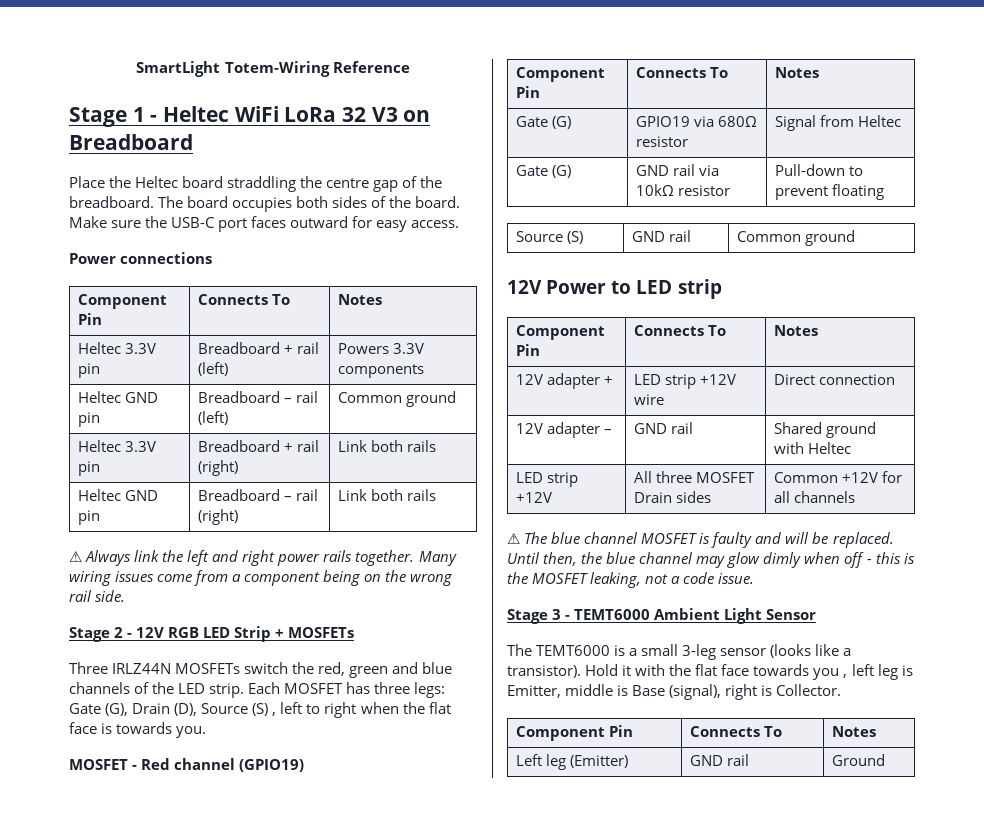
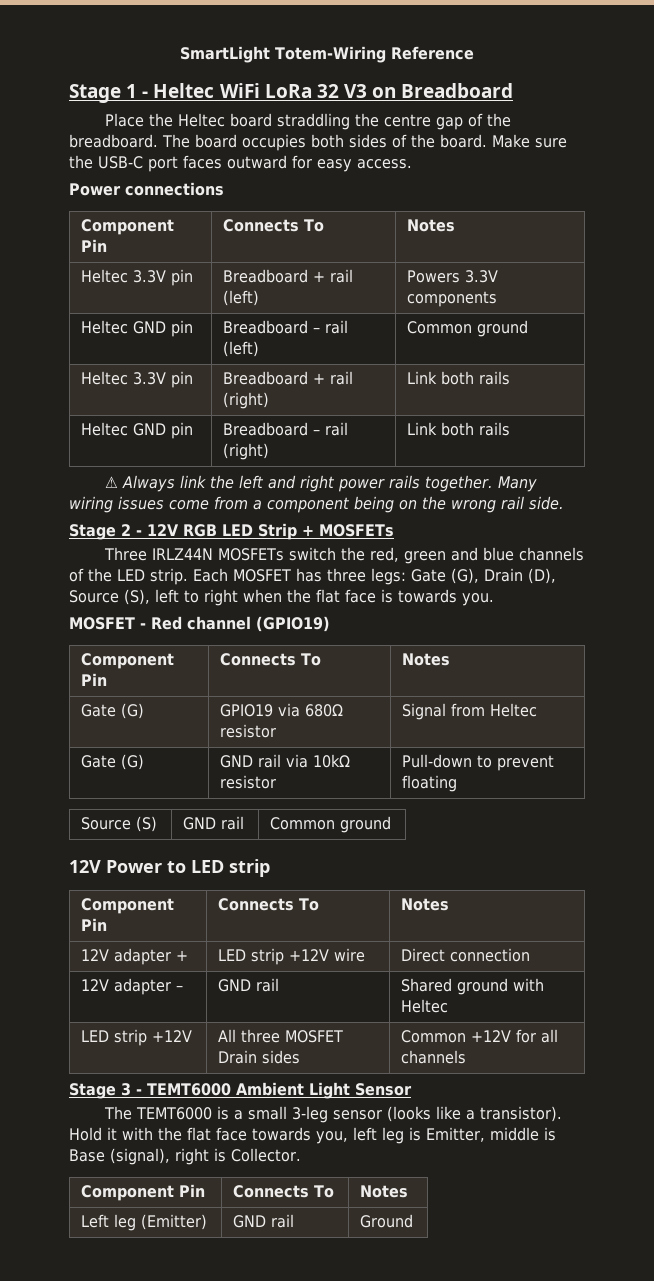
[252,703,277,716] (S) , -> [124,589,150,605] (S),
[507,532,894,548] [507,552,915,568] [507,572,755,588] // ⚠ The blue channel MOSFET is faulty and will be replaced. Until then, the blue channel may glow dimly when off - this is the MOSFET leaking, not a code issue. -> (467, 1057) none
[813,668,848,680] you , -> [316,1131,348,1144] you,

